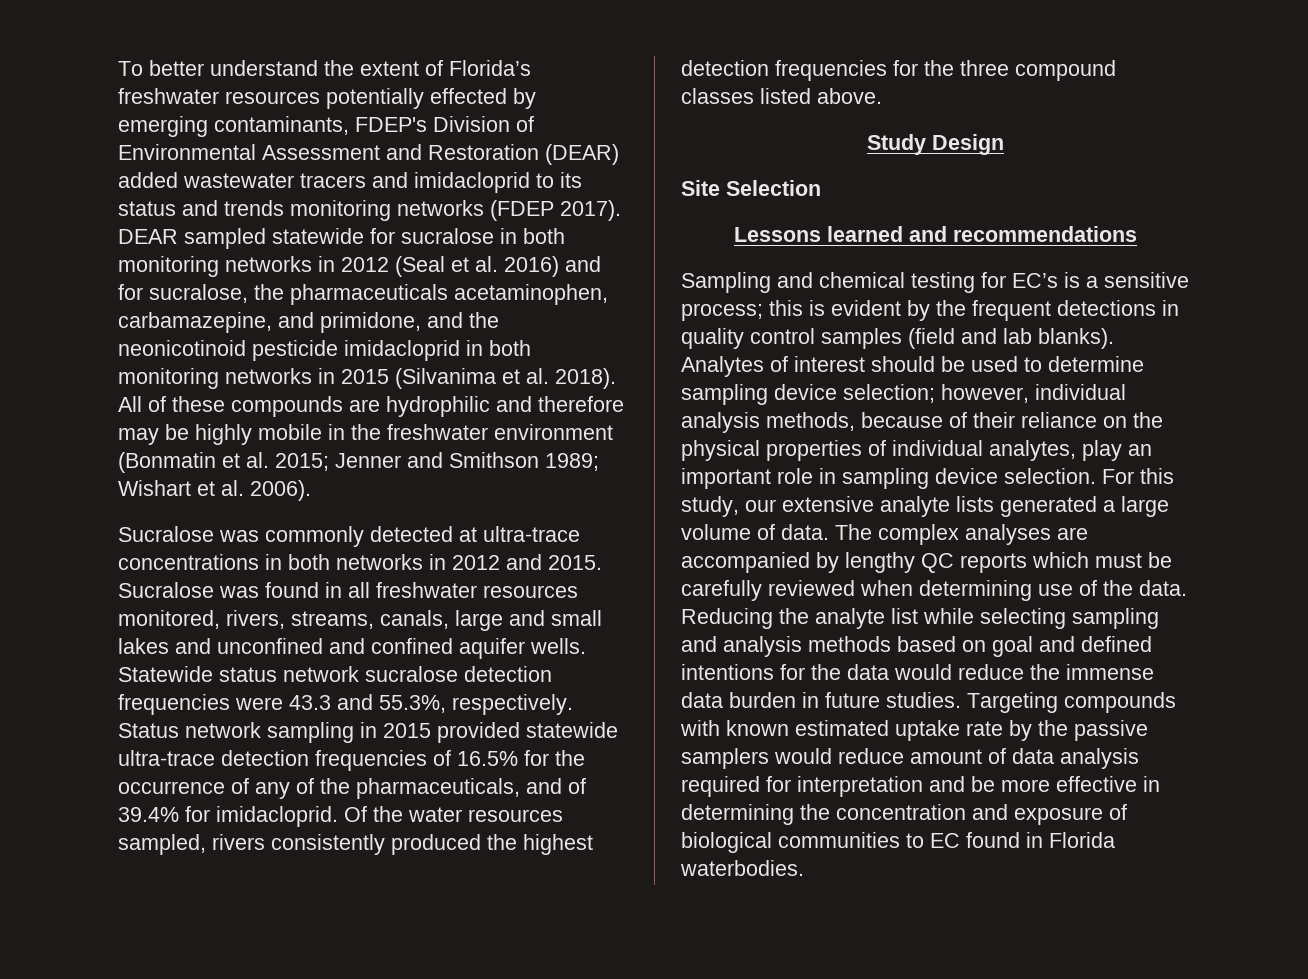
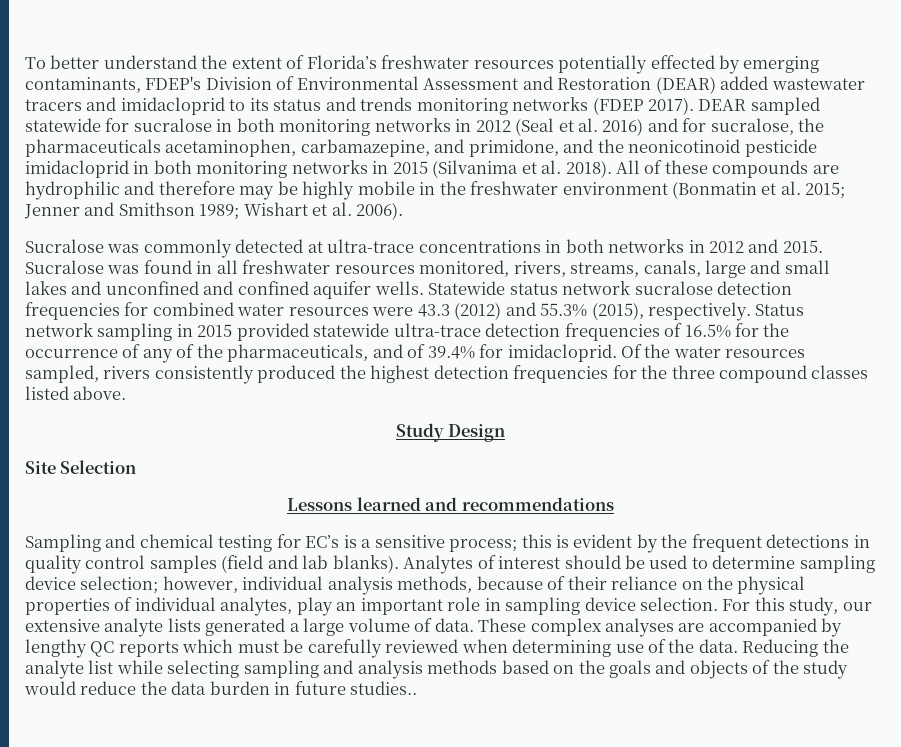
[235,694,446,713] were 43.3 and 55.3%, -> [124,302,644,320] for combined water resources were 43.3 (2012) and 55.3% (2015),
[835,524,872,540] The -> [478,618,527,632] These
[992,636,1152,657] [681,664,889,680] goal and defined intentions for the data -> [578,660,849,679] the goals and objects of the study
[1066,664,1154,680] immense -> (167, 688) none
[886,692,1176,713] [680,720,1148,741] [681,748,1139,769] [681,776,1160,797] [681,804,1127,825] [681,832,1115,853] [680,860,804,876] studies. Targeting compounds with known estimated uptake rate by the passive samplers would reduce amount of data analysis required for interpretation and be more effective in determining the concentration and exposure of biological communities to EC found in Florida waterbodies. -> [350,681,418,695] studies..

